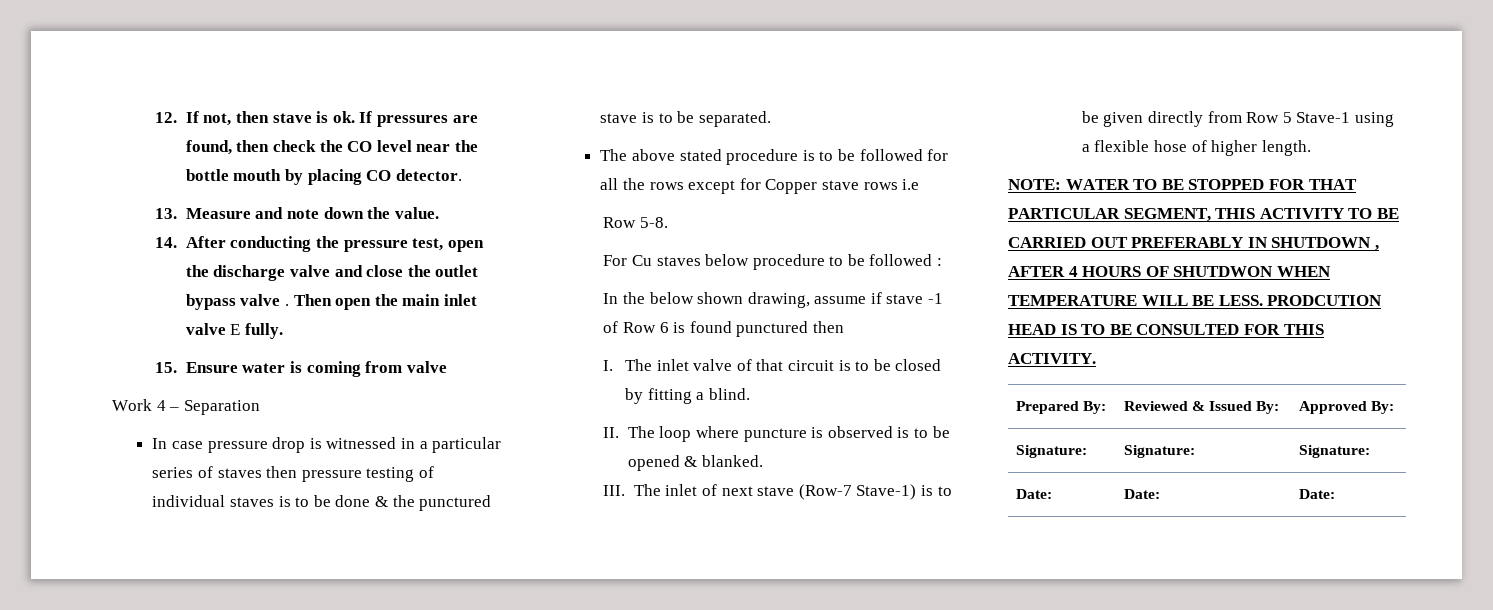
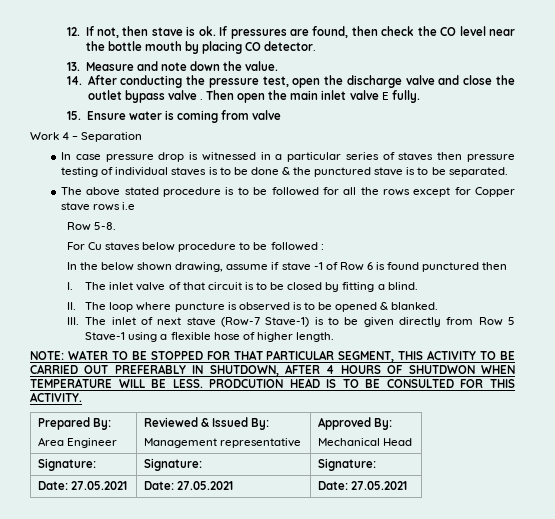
[1271,237,1379,251] SHUTDOWN , -> [209,365,279,376] SHUTDOWN,
(1106, 407) none -> [37,437,117,448] // Area Engineer
(1280, 407) none -> [143,438,301,448] // Management representative
(1394, 407) none -> [317,438,412,446] // Mechanical Head
[1123,489,1160,499] [1298,489,1335,499] | Date: | Date: -> [70,481,127,490] [143,481,233,490] [317,481,407,490] 27.05.2021 | Date: 27.05.2021 | Date: 27.05.2021

